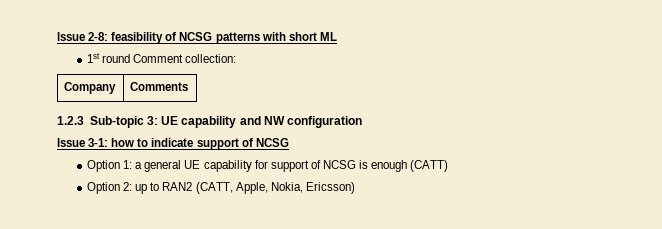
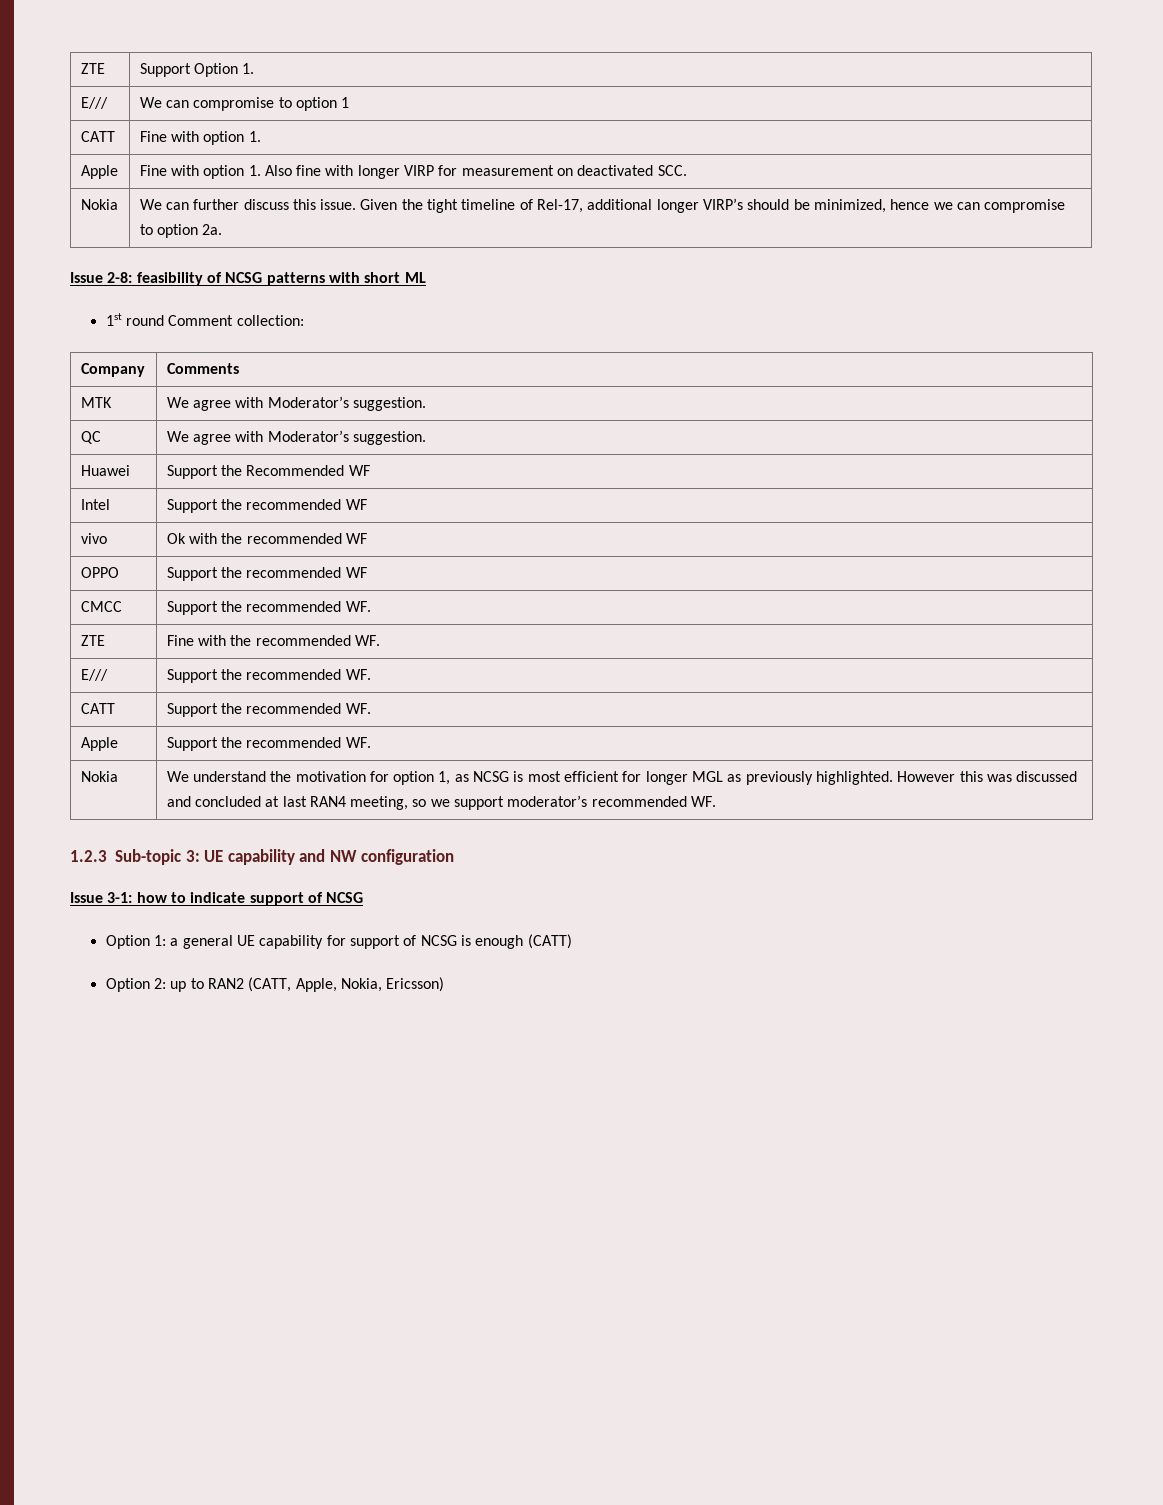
(57, 36) none -> [80,63,105,74] [139,63,255,77] [80,97,108,109] [139,97,350,111] [80,131,115,142] [139,131,261,145] [80,165,118,179] [139,165,687,179] [80,199,118,210] [139,198,1066,213] [139,224,223,238] ZTE | Support Option 1. // E/// | We can compromise to option 1 // CATT | Fine with option 1. // Apple | Fine with option 1. Also fine with longer VIRP for measurement on deactivated SCC. // Nokia | We can further discuss this issue. Given the tight timeline of Rel-17, additional longer VIRP’s should be minimized, hence we can compromise to option 2a. //
(189, 86) none -> [80,397,112,408] [166,396,426,411] [80,431,101,444] [166,430,426,445] [80,465,130,476] [166,465,370,479] [80,499,110,510] [166,499,367,513] [80,533,107,544] [166,533,367,544] [80,567,119,578] [166,567,367,581] [80,601,122,612] [166,601,371,615] [80,635,105,646] [166,635,380,646] [80,669,108,681] [166,669,371,683] [80,703,115,714] [166,703,371,717] [80,737,118,751] [166,737,371,751] [80,771,118,782] [166,771,1078,785] [166,795,717,810] // MTK | We agree with Moderator’s suggestion. // QC | We agree with Moderator’s suggestion. // Huawei | Support the Recommended WF // Intel | Support the recommended WF // vivo | Ok with the recommended WF // OPPO | Support the recommended WF // CMCC | Support the recommended WF. // ZTE | Fine with the recommended WF. // E/// | Support the recommended WF. // CATT | Support the recommended WF. // Apple | Support the recommended WF. // Nokia | We understand the motivation for option 1, as NCSG is most efficient for longer MGL as previously highlighted. However this was discussed and concluded at last RAN4 meeting, so we support moderator’s recommended WF.

